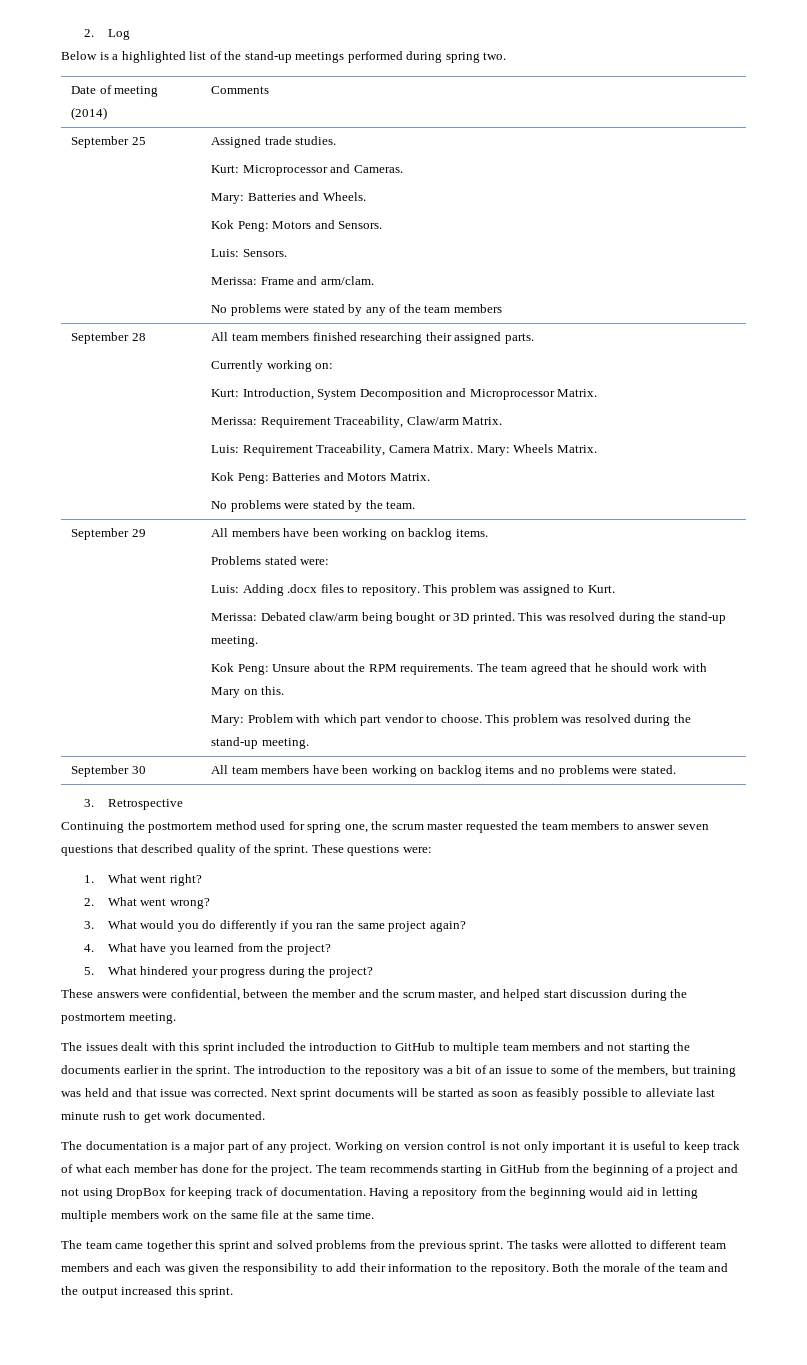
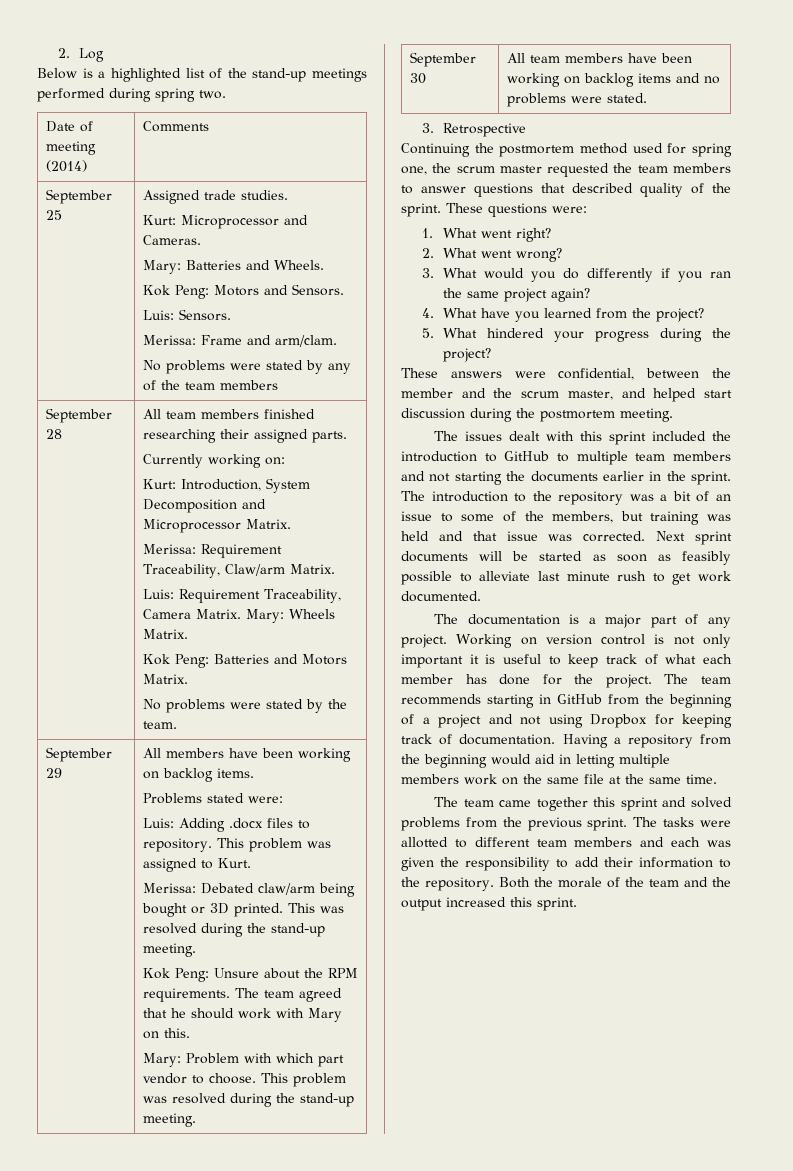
[677,824,709,830] seven -> (466, 189) none
[116,1188,167,1199] DropBox -> [590,714,647,728] Dropbox

